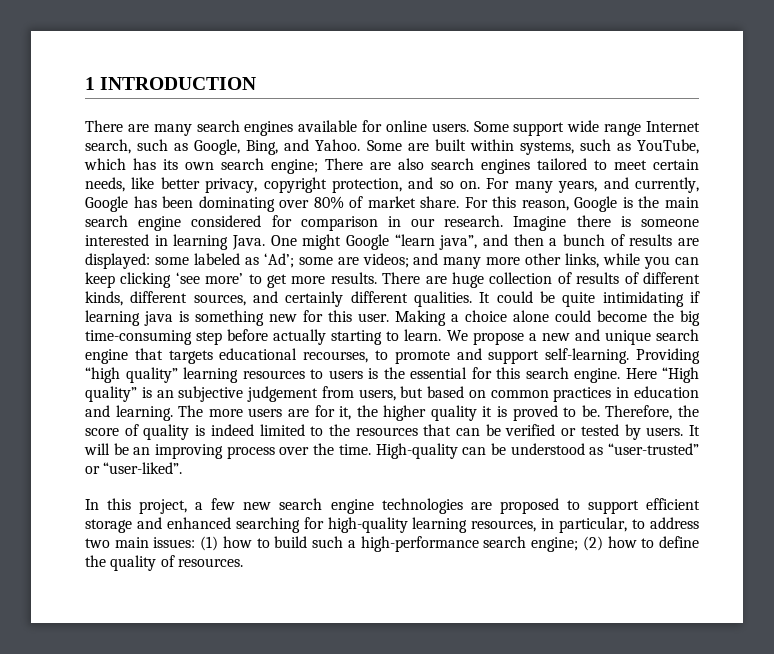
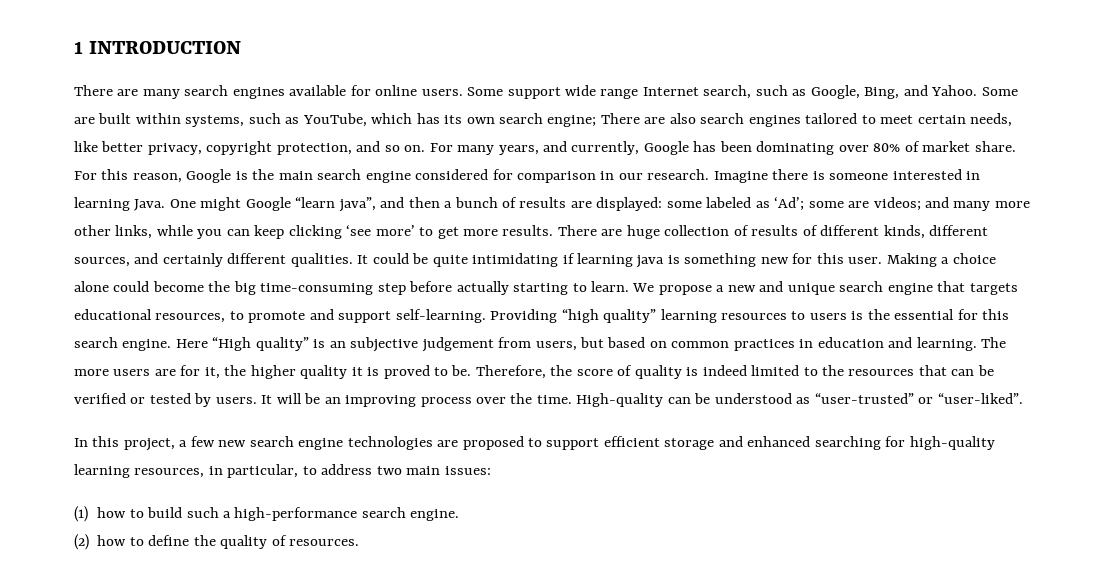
[303,351,369,363] recourses, -> [155,313,226,323] resources,
(196, 542) none -> (491, 470) //
[531,537,579,552] engine; -> [410,509,460,521] engine. //

